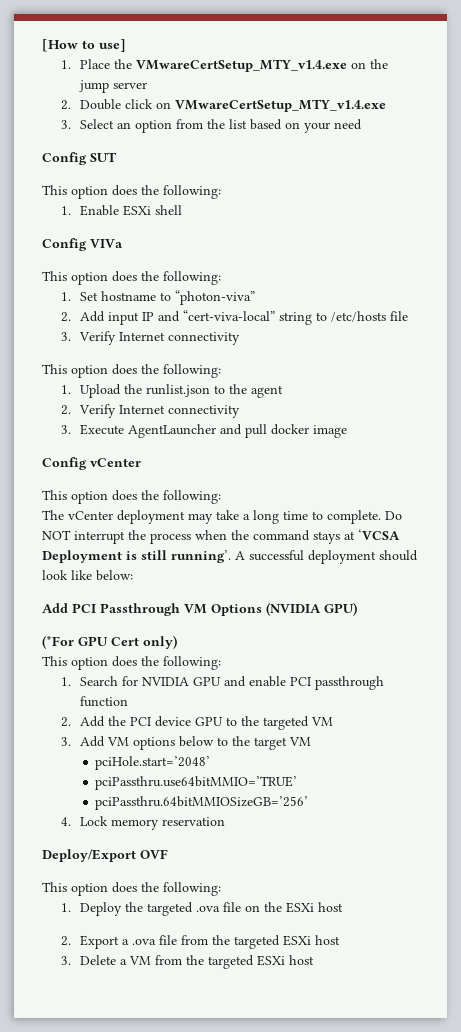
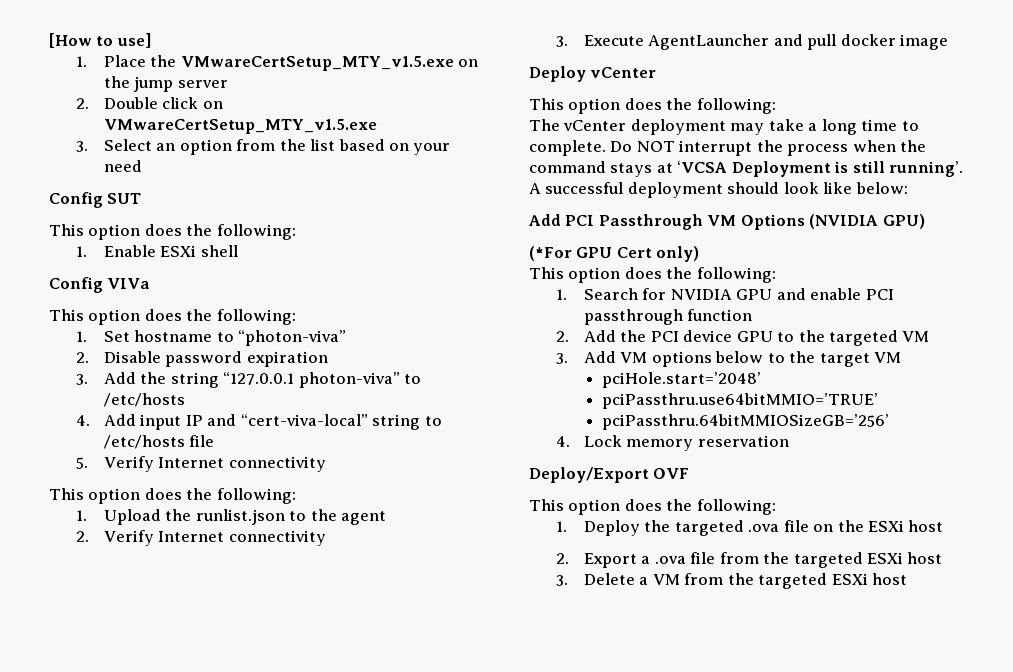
[135,59,347,72] VMwareCertSetup_MTY_v1.4.exe -> [180,56,454,71] VMwareCertSetup_MTY_v1.5.exe
[174,99,386,112] VMwareCertSetup_MTY_v1.4.exe -> [103,119,377,134] VMwareCertSetup_MTY_v1.5.exe
(71, 317) none -> [103,351,328,367] [76,372,422,388] [103,393,185,407] [76,415,91,426] Disable password expiration // 3. Add the string “127.0.0.1 photon-viva” to /etc/hosts // 4.
[60,332,71,341] 3. -> [76,457,89,469] 5.
[42,457,87,470] Config -> [529,66,586,82] Deploy

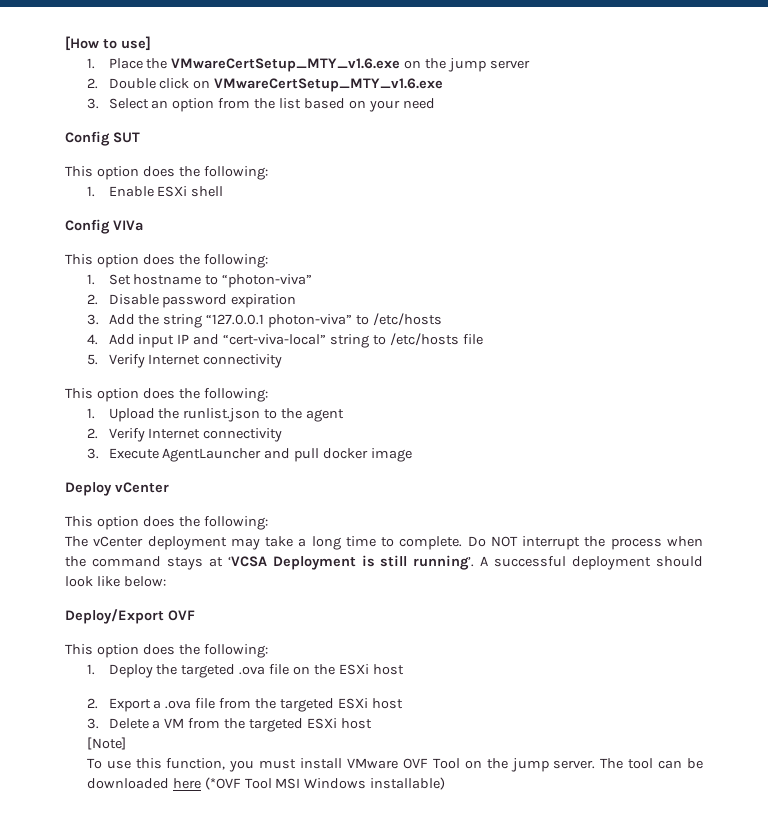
[180,56,454,71] VMwareCertSetup_MTY_v1.5.exe -> [171,58,401,72] VMwareCertSetup_MTY_v1.6.exe
[103,119,377,134] VMwareCertSetup_MTY_v1.5.exe -> [214,78,444,92] VMwareCertSetup_MTY_v1.6.exe
[529,214,925,230] [529,246,700,262] [529,267,776,283] [556,288,894,300] [583,309,753,325] [556,330,930,346] [556,351,902,367] [601,372,761,388] [601,393,878,409] [601,414,889,430] [556,435,789,451] // Add PCI Passthrough VM Options (NVIDIA GPU) // (*For GPU Cert only) // This option does the following: // 1. Search for NVIDIA GPU and enable PCI passthrough function // 2. Add the PCI device GPU to the targeted VM // 3. Add VM options below to the target VM // pciHole.start=’2048’ // pciPassthru.use64bitMMIO=’TRUE’ // pciPassthru.64bitMMIOSizeGB=’256’ // 4. Lock memory reservation -> (166, 581) none
(908, 579) none -> [86,737,126,750] [86,758,703,772] [86,777,446,790] // [Note] // To use this function, you must install VMware OVF Tool on the jump server. The tool can be downloaded here (*OVF Tool MSI Windows installable)

